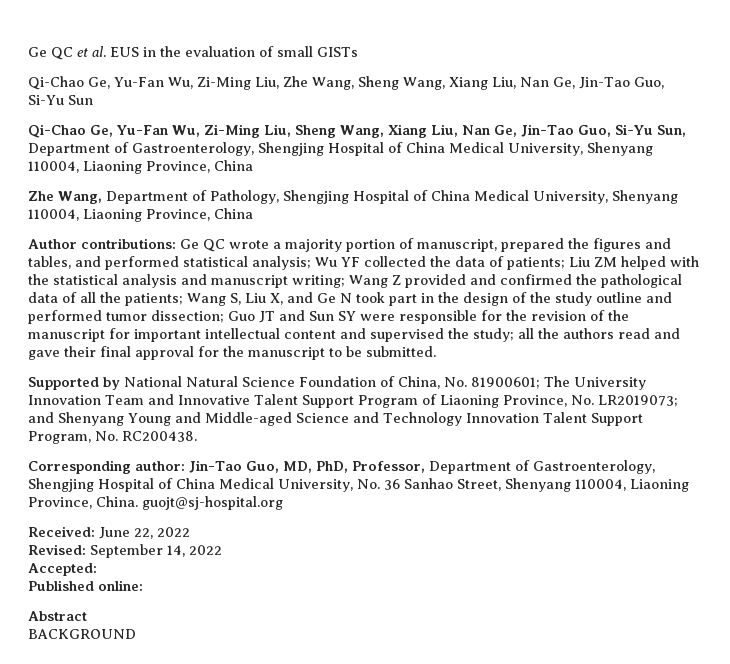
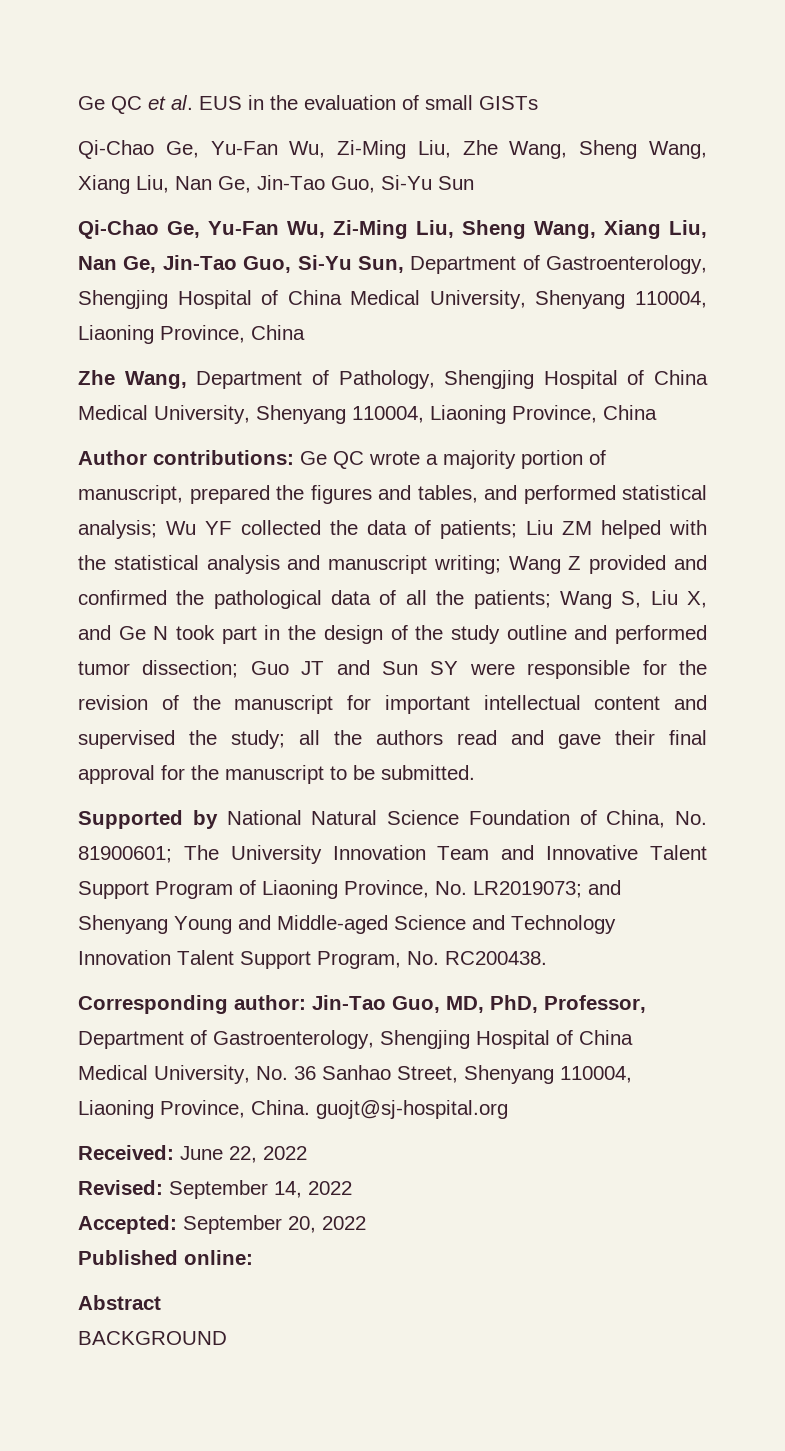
(97, 569) none -> [183,1215,366,1234] September 20, 2022

